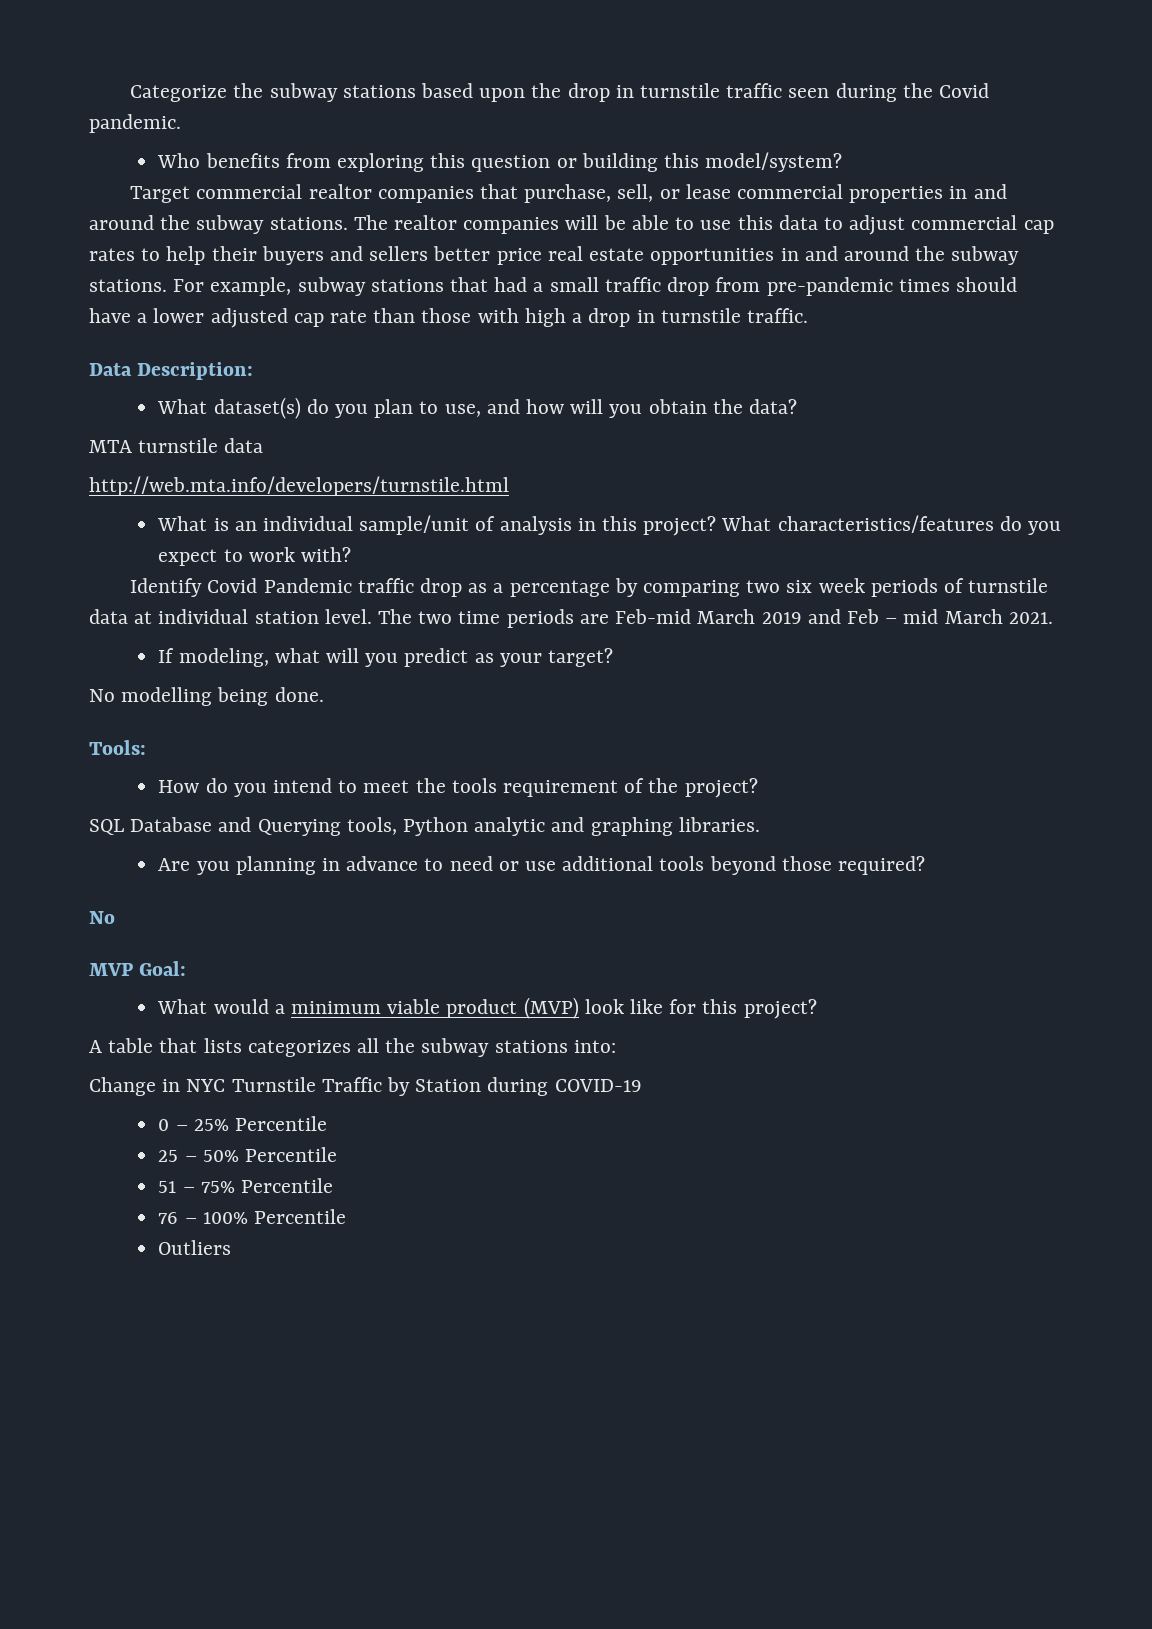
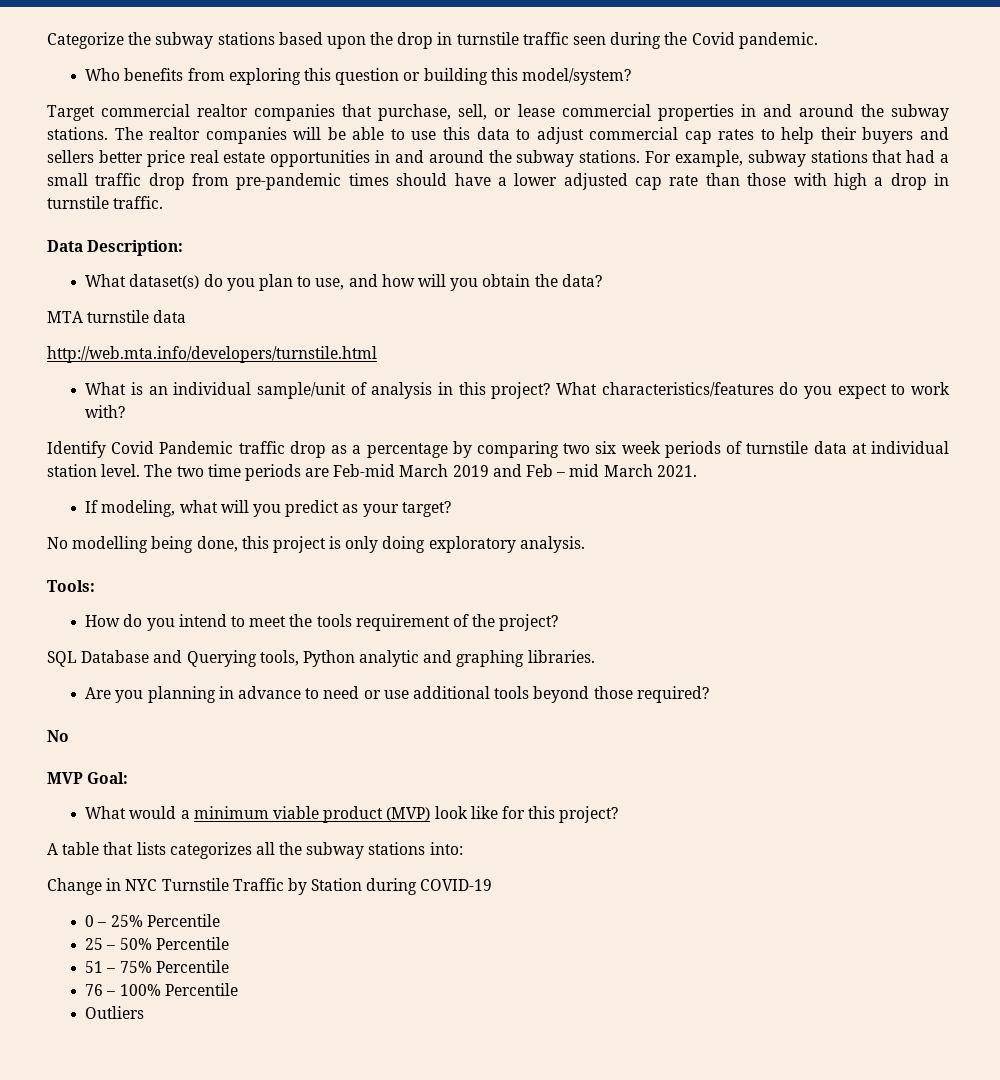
[274,687,324,702] done. -> [196,536,585,553] done, this project is only doing exploratory analysis.

